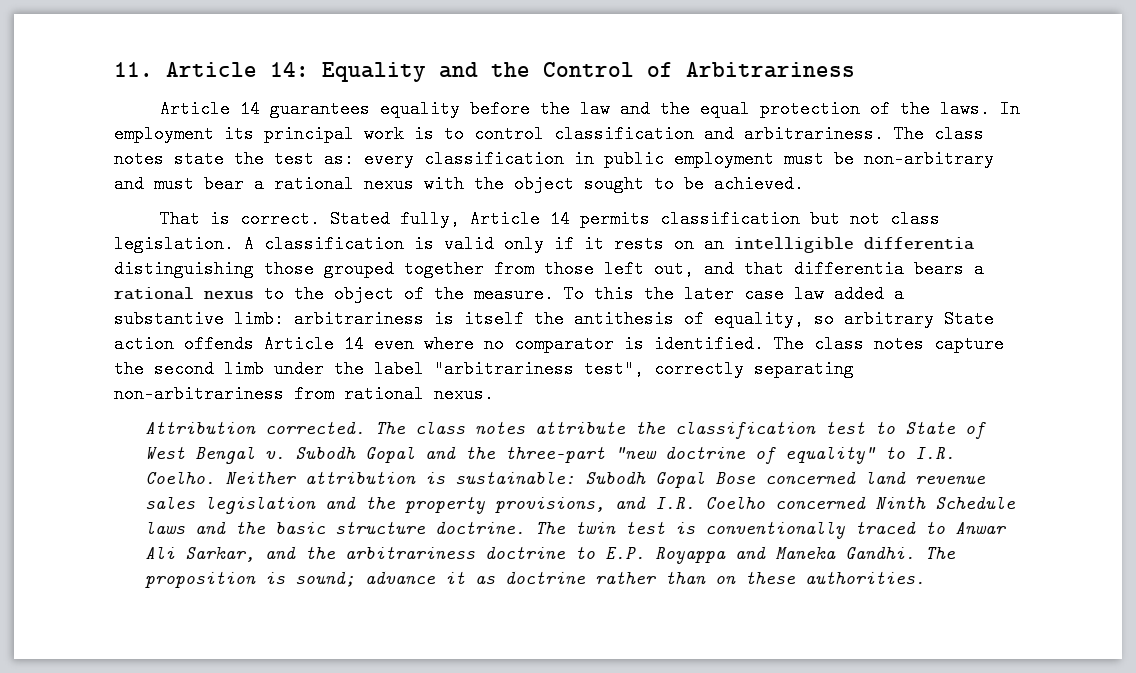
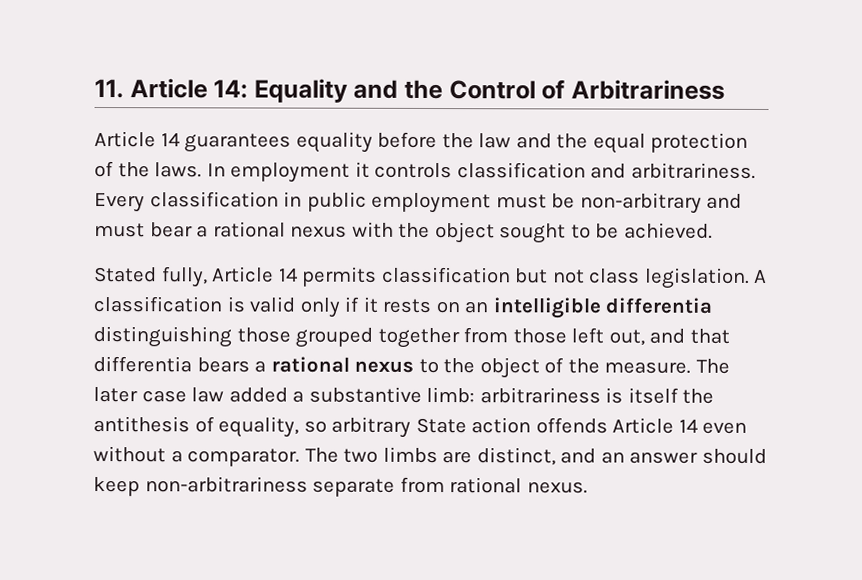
[224,125,984,143] [114,150,414,168] its principal work is to control classification and arbitrariness. The class notes state the test as: every -> [354,161,756,179] [94,193,145,213] it controls classification and arbitrariness. Every
[160,210,321,228] That is correct. -> (713, 230) none
[564,285,674,303] To this the -> [695,358,730,374] The
[424,335,1004,353] [114,360,854,378] [114,385,494,403] [145,421,987,439] [145,446,956,464] [145,471,987,488] [145,496,1017,514] [145,521,1007,539] [145,546,957,564] [145,571,926,588] where no comparator is identified. The class notes capture the second limb under the label "arbitrariness test", correctly separating non-arbitrariness from rational nexus. // Attribution corrected. The class notes attribute the classification test to State of West Bengal v. Subodh Gopal and the three-part "new doctrine of equality" to I.R. Coelho. Neither attribution is sustainable: Subodh Gopal Bose concerned land revenue sales legislation and the property provisions, and I.R. Coelho concerned Ninth Schedule laws and the basic structure doctrine. The twin test is conventionally traced to Anwar Ali Sarkar, and the arbitrariness doctrine to E.P. Royappa and Maneka Gandhi. The proposition is sound; advance it as doctrine rather than on these authorities. -> [93,445,767,467] [93,476,588,497] without a comparator. The two limbs are distinct, and an answer should keep non-arbitrariness separate from rational nexus.

